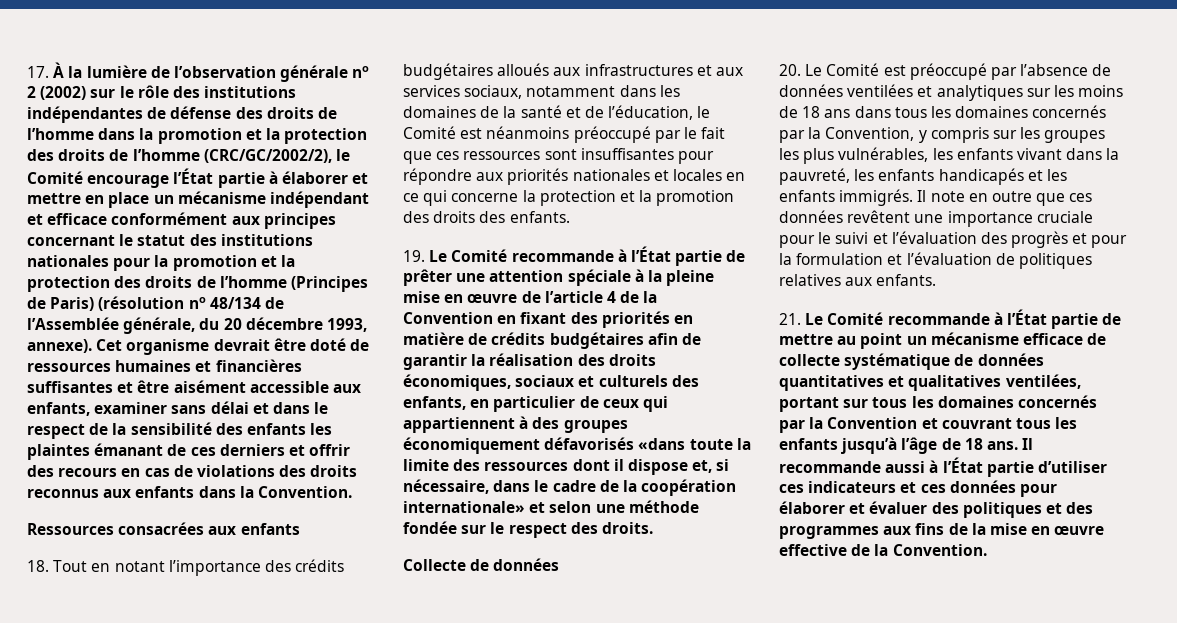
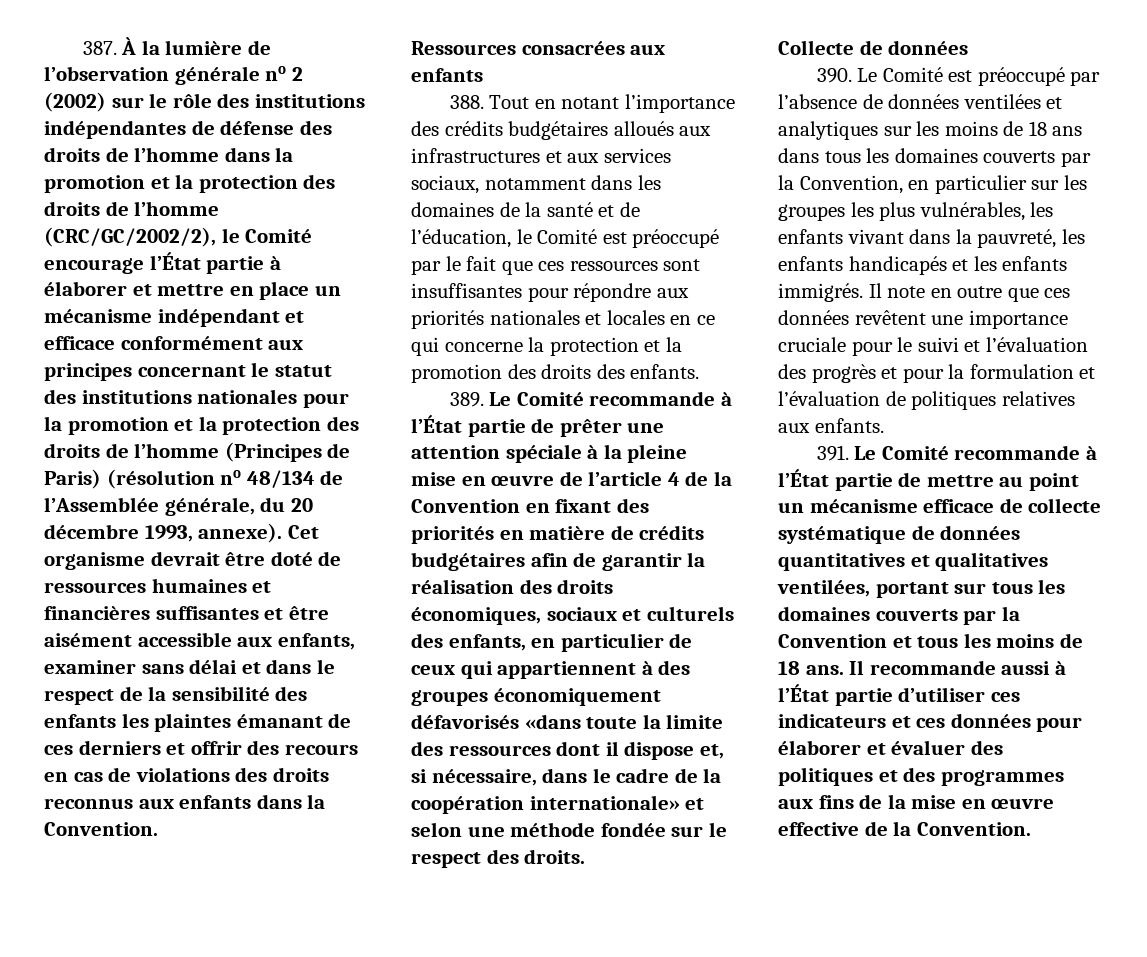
[27,66,49,78] 17. -> [82,41,117,55] 387.
[27,560,49,572] 18. -> [449,95,484,109] 388.
[486,126,570,139] néanmoins -> (627, 238) none
[403,250,425,262] 19. -> [449,392,484,407] 389.
[779,64,801,76] 20. -> [816,68,852,83] 390.
[1032,105,1107,118] concernés -> [983,151,1056,163] couverts
[918,127,989,143] y compris -> [908,175,1027,194] en particulier
[779,313,801,325] 21. -> [816,445,849,461] 391.
[1017,395,1097,408] concernés -> [875,609,958,621] couverts
[941,417,1078,429] [779,437,938,454] couvrant tous les enfants jusqu’à l’âge -> [917,633,1055,648] tous les moins

